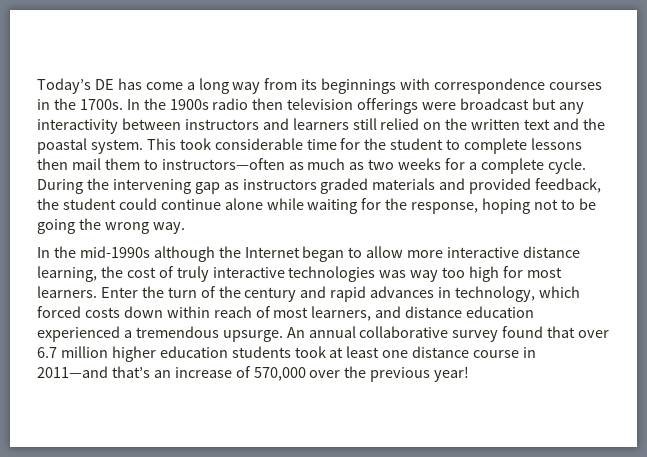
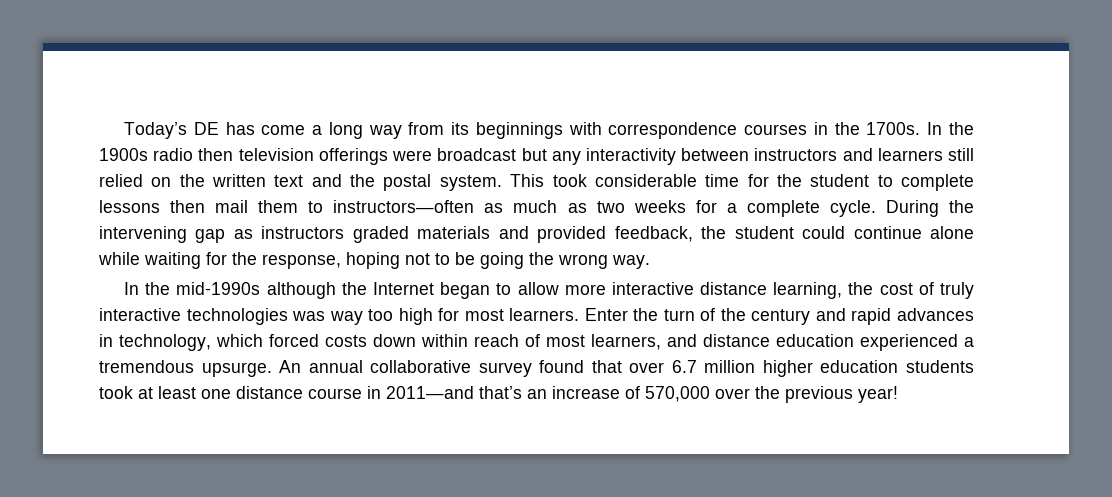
[37,138,87,154] poastal -> [383,174,432,191] postal

